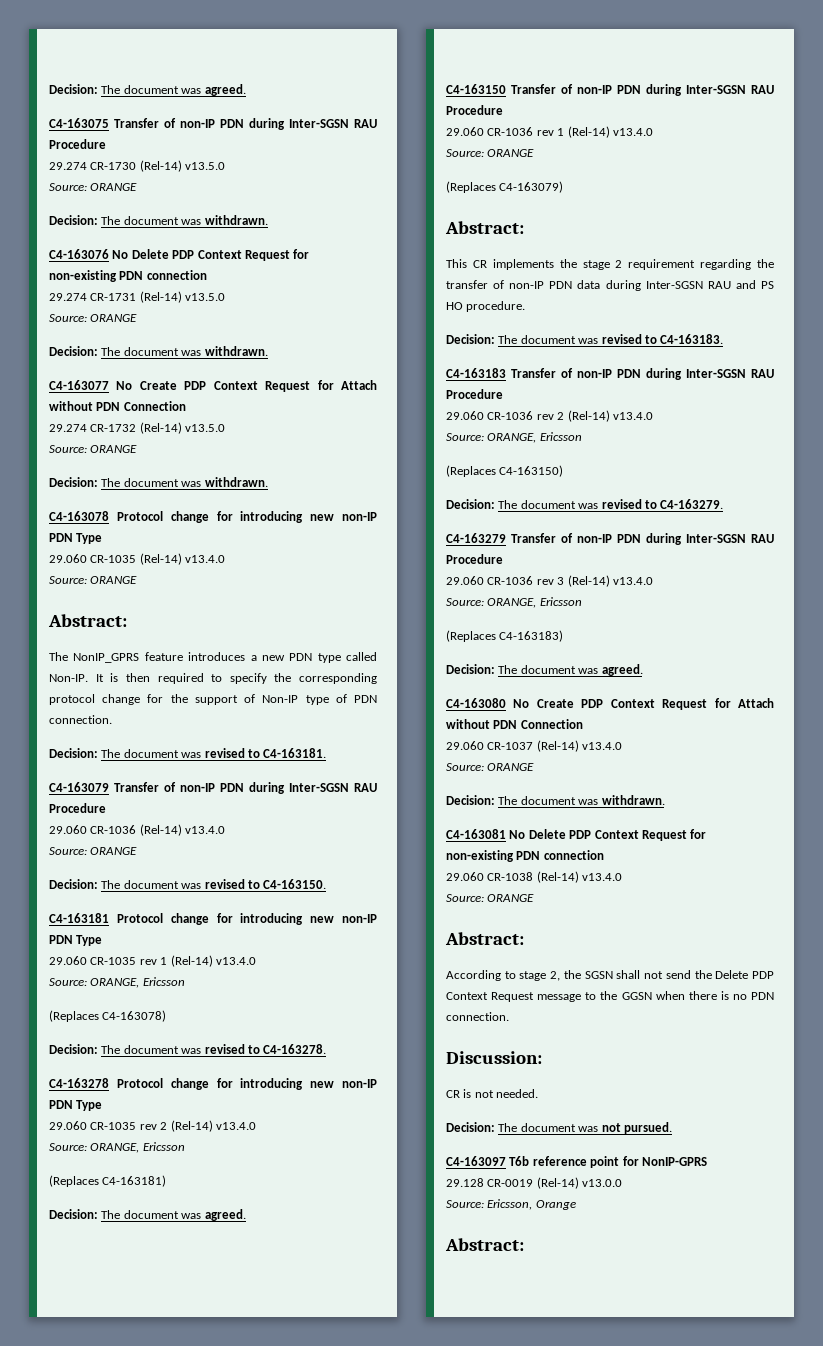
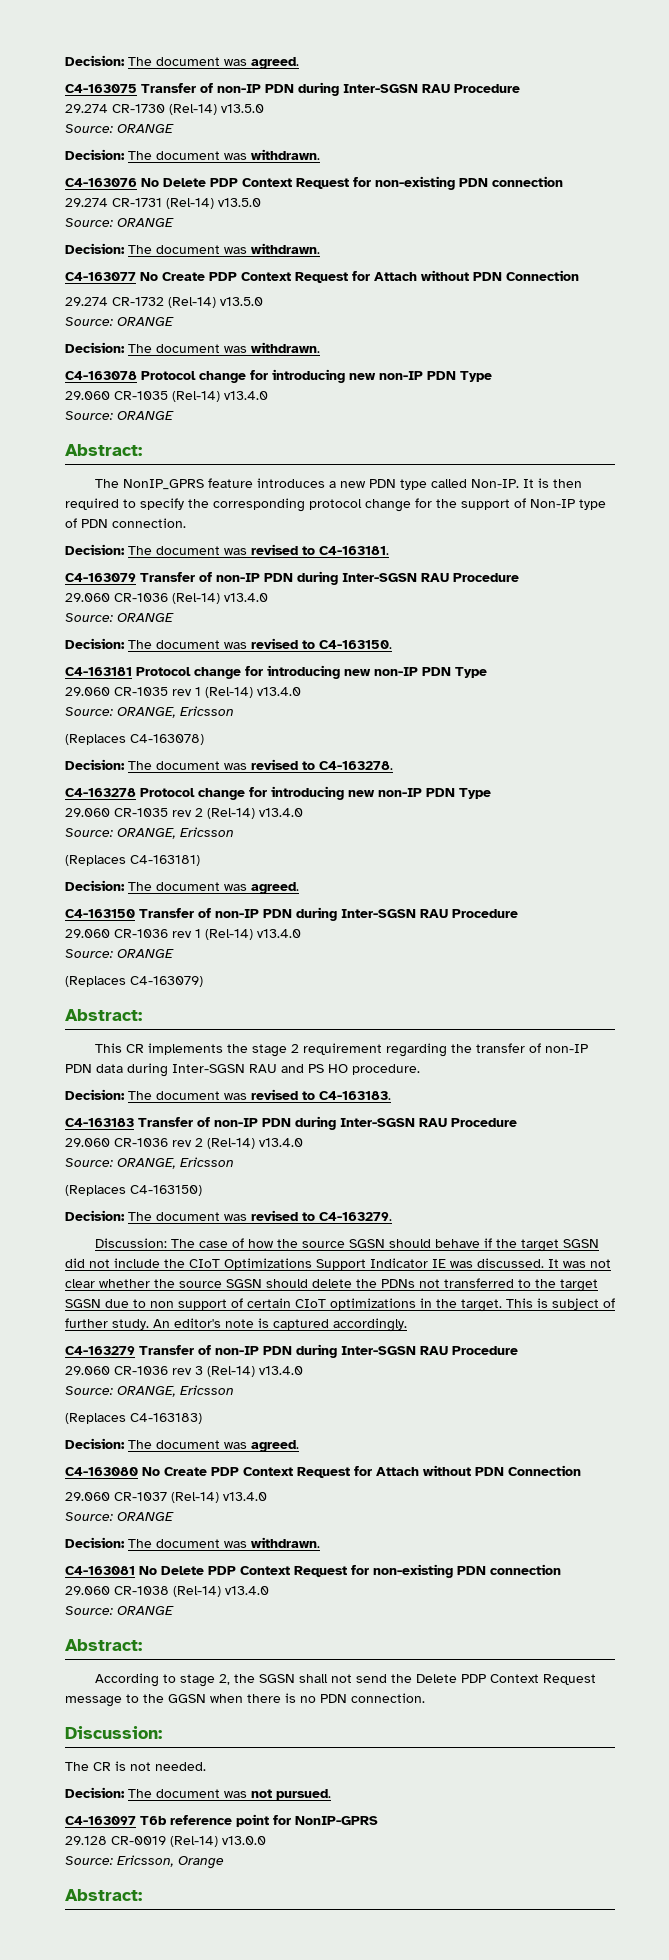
(724, 504) none -> [95,1238,600,1252] [65,1258,611,1270] [65,1278,598,1292] [65,1298,615,1312] [65,1318,407,1332] // Discussion: The case of how the source SGSN should behave if the target SGSN did not include the CIoT Optimizations Support Indicator IE was discussed. It was not clear whether the source SGSN should delete the PDNs not transferred to the target SGSN due to non support of certain CIoT optimizations in the target. This is subject of further study. An editor's note is captured accordingly.
(542, 1057) none -> [65,1762,89,1771] The

